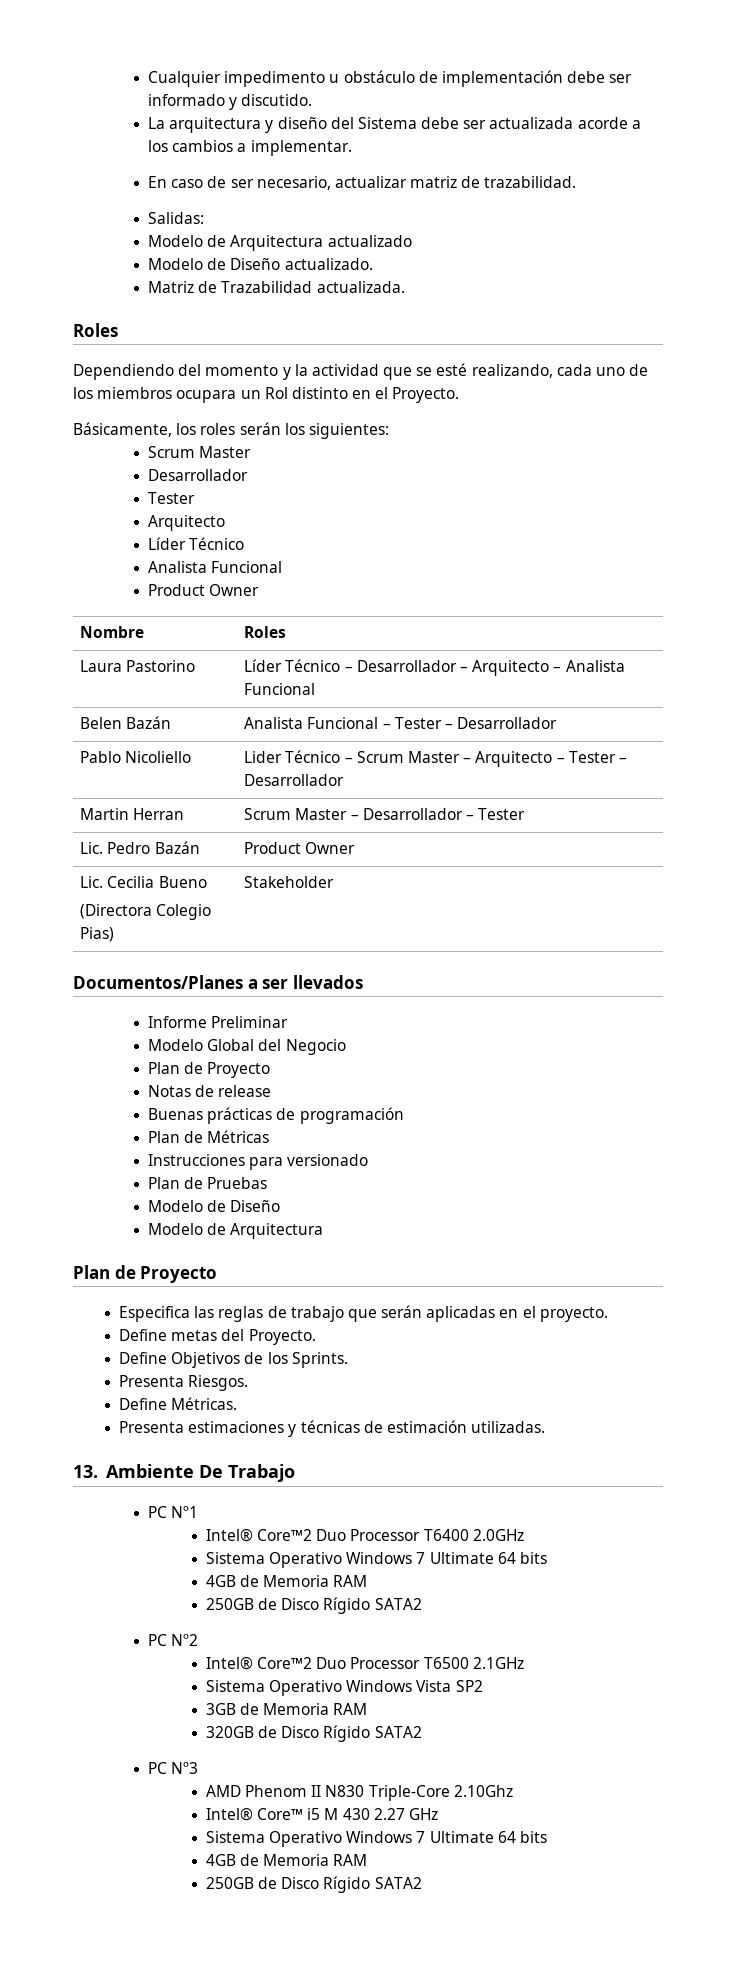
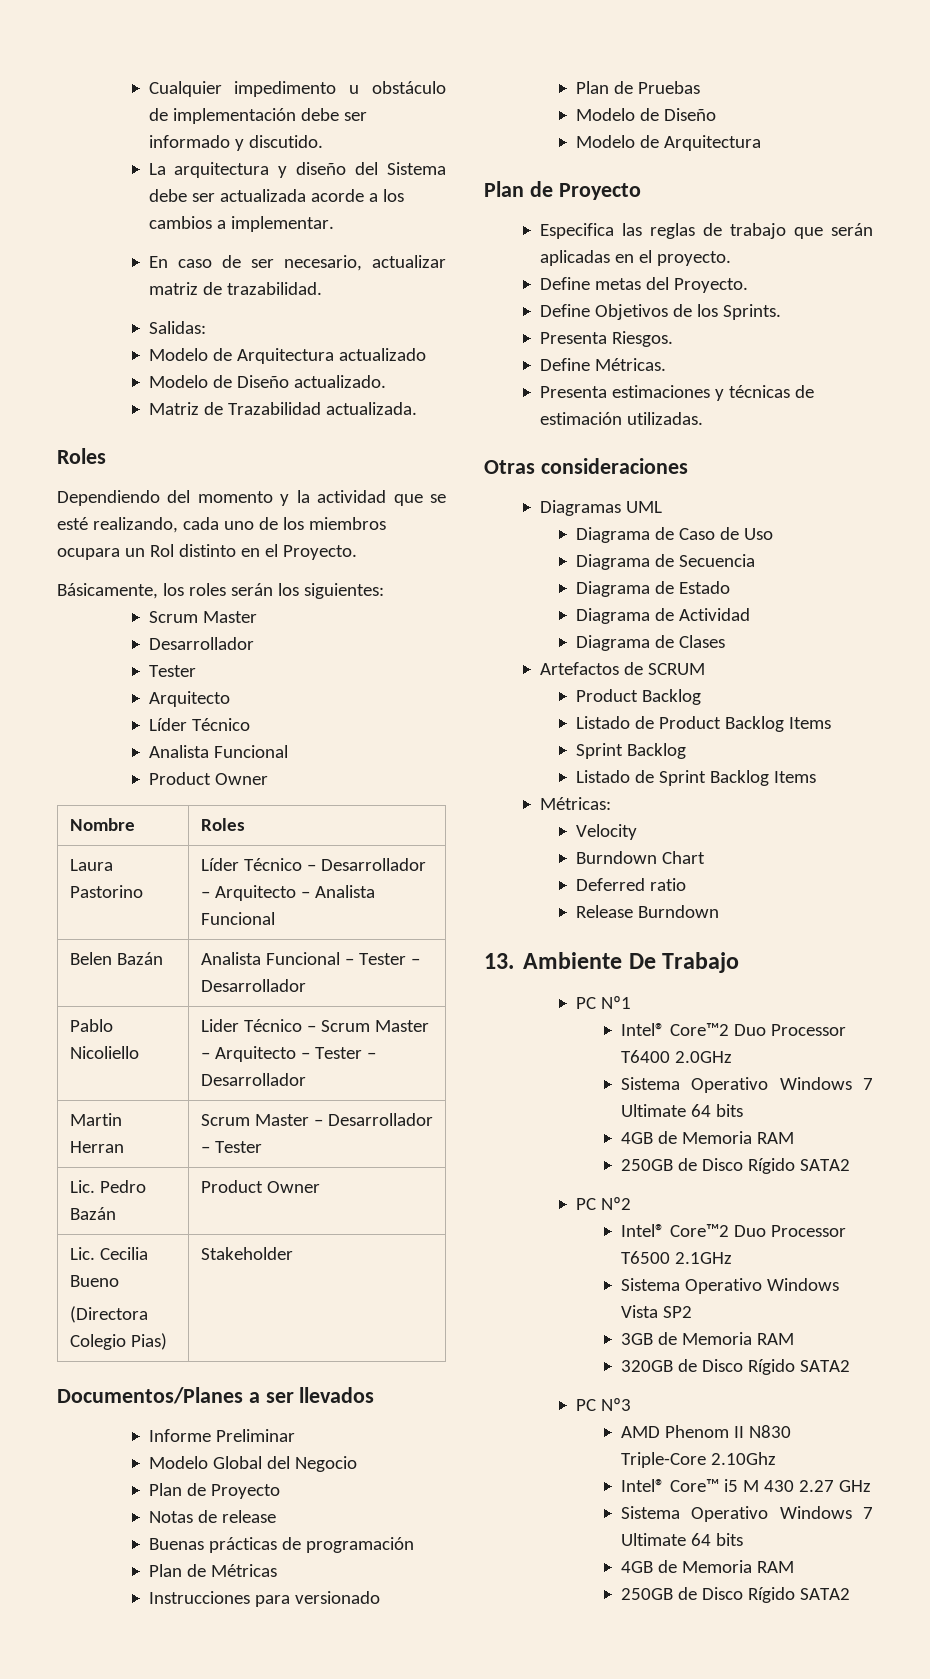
(546, 1427) none -> [484,458,688,474] [539,500,662,516] [575,527,773,543] [575,554,755,570] [575,581,730,597] [575,608,750,624] [575,635,725,651] [539,662,705,675] [575,689,701,705] [575,716,831,732] [575,743,686,759] [575,770,816,786] [539,797,611,810] [575,824,637,840] [575,851,705,864] [575,878,686,891] [575,905,719,918] // Otras consideraciones // Diagramas UML // Diagrama de Caso de Uso // Diagrama de Secuencia // Diagrama de Estado // Diagrama de Actividad // Diagrama de Clases // Artefactos de SCRUM // Product Backlog // Listado de Product Backlog Items // Sprint Backlog // Listado de Sprint Backlog Items // Métricas: // Velocity // Burndown Chart // Deferred ratio // Release Burndown

